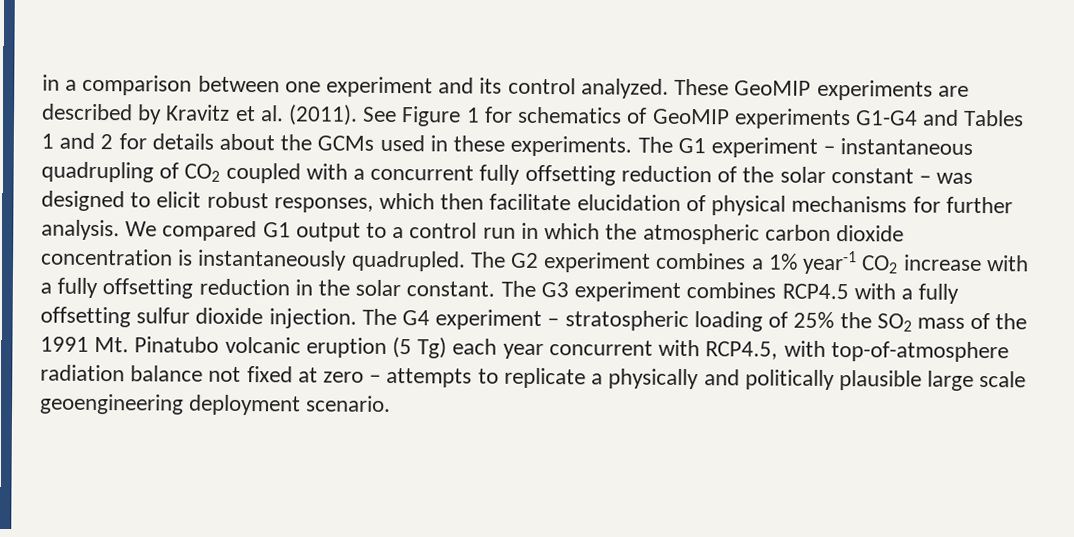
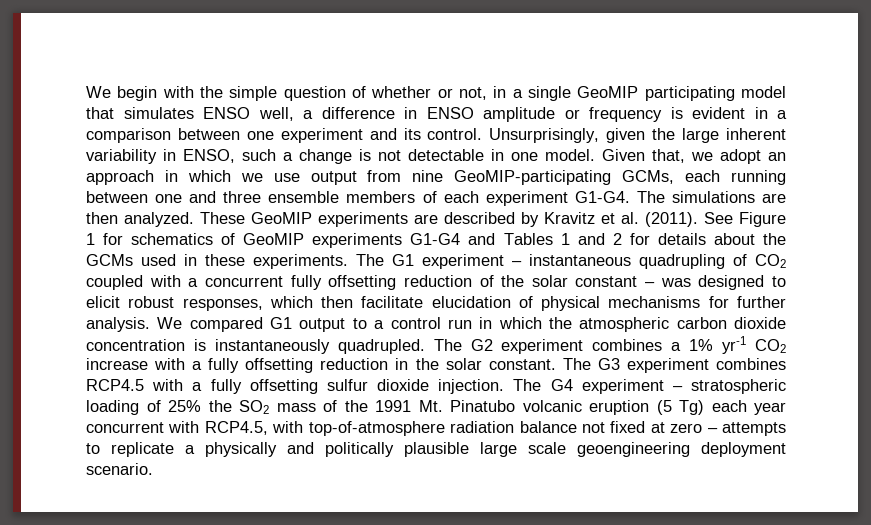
(42, 82) none -> [86,86,786,101] [86,107,745,122] We begin with the simple question of whether or not, in a single GeoMIP participating model that simulates ENSO well, a difference in ENSO amplitude or frequency is evident
[507,77,576,95] control -> [427,128,786,143] [86,149,786,164] [86,170,786,185] [86,191,787,206] [86,212,118,224] control. Unsurprisingly, given the large inherent variability in ENSO, such a change is not detectable in one model. Given that, we adopt an approach in which we use output from nine GeoMIP-participating GCMs, each running between one and three ensemble members of each experiment G1-G4. The simulations are then
[802,250,858,275] year-1 -> [722,336,747,354] yr-1

